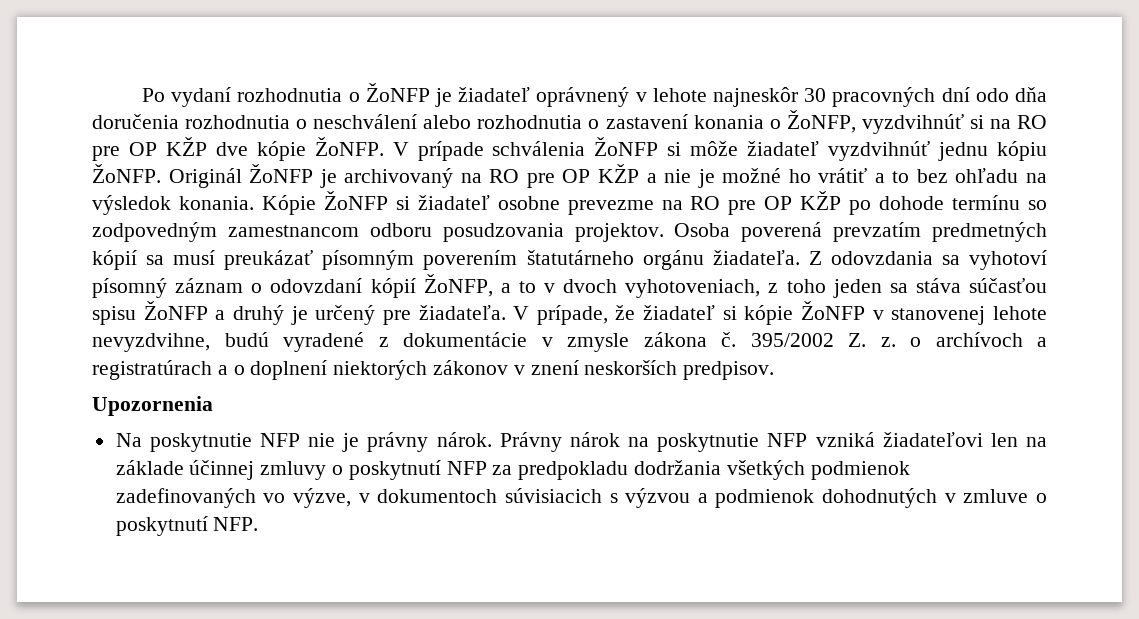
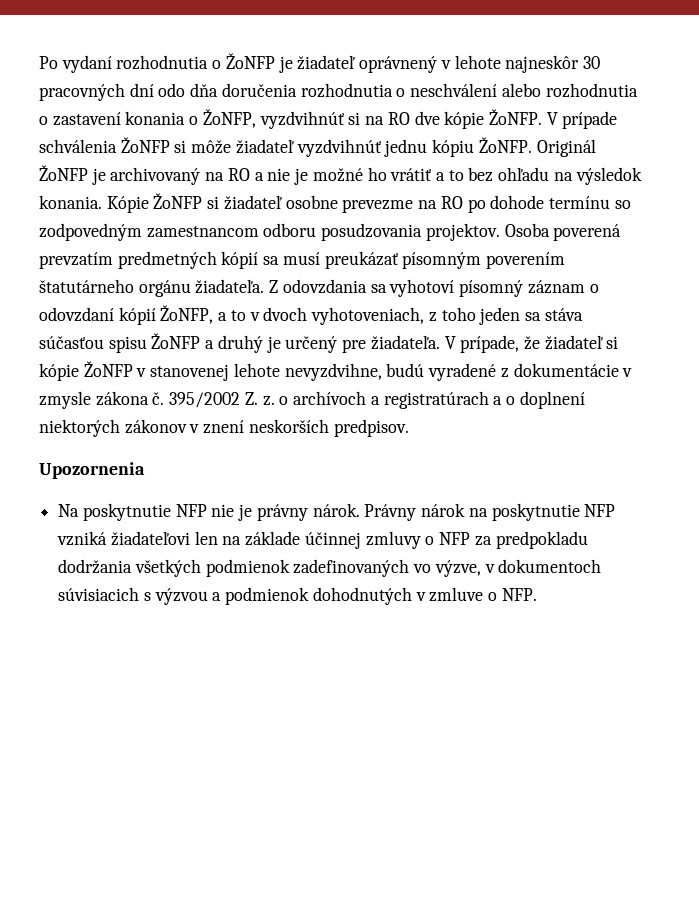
[92,137,207,161] pre OP KŽP -> (410, 118) none
[526,164,639,188] pre OP KŽP -> (250, 174) none
[728,191,842,215] pre OP KŽP -> (463, 202) none
[348,460,441,480] poskytnutí -> (435, 540) none
[115,516,208,536] poskytnutí -> (498, 596) none

